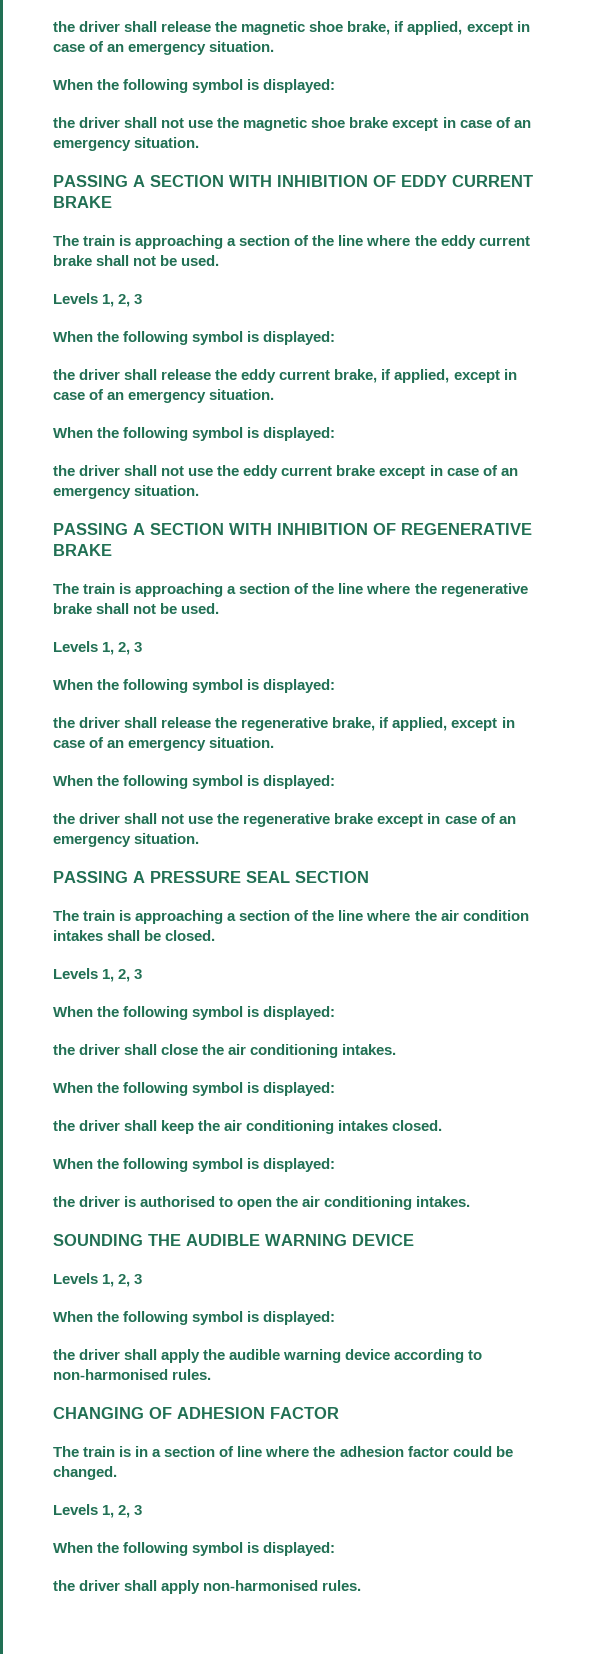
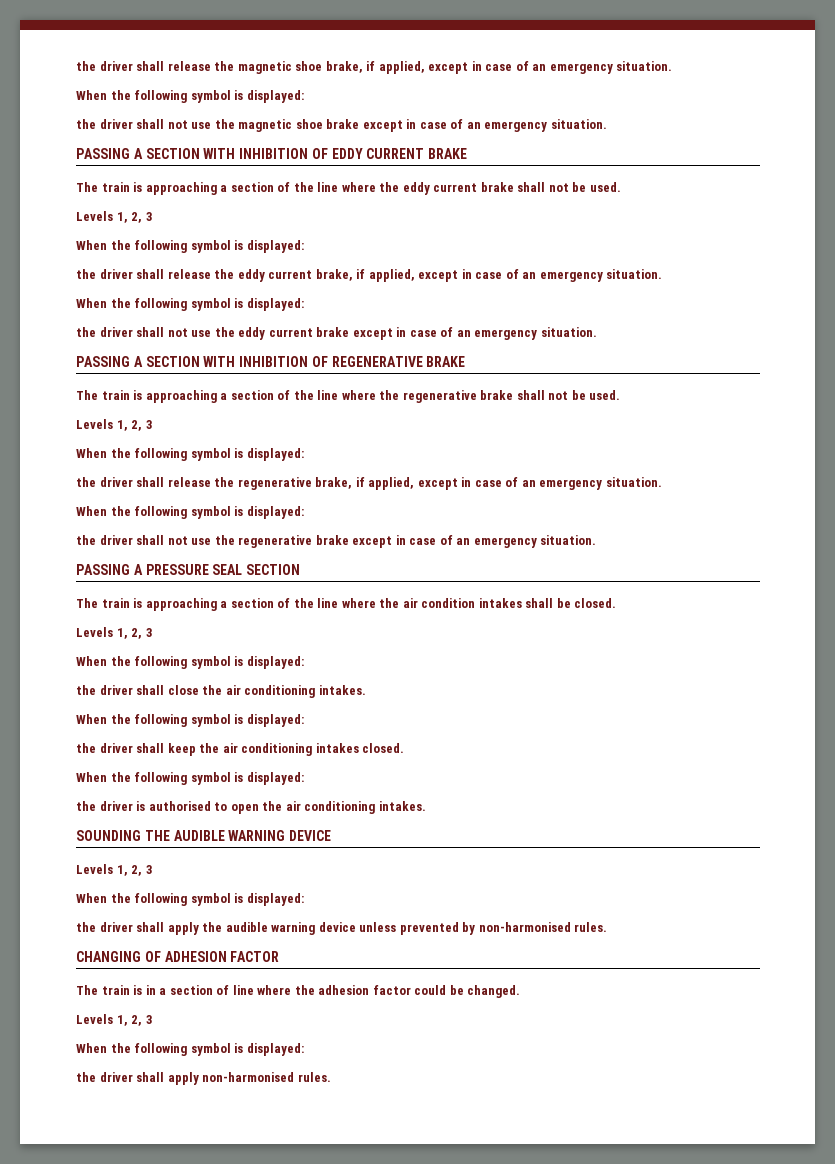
[394,1349,483,1363] according to -> [359,922,476,935] unless prevented by

